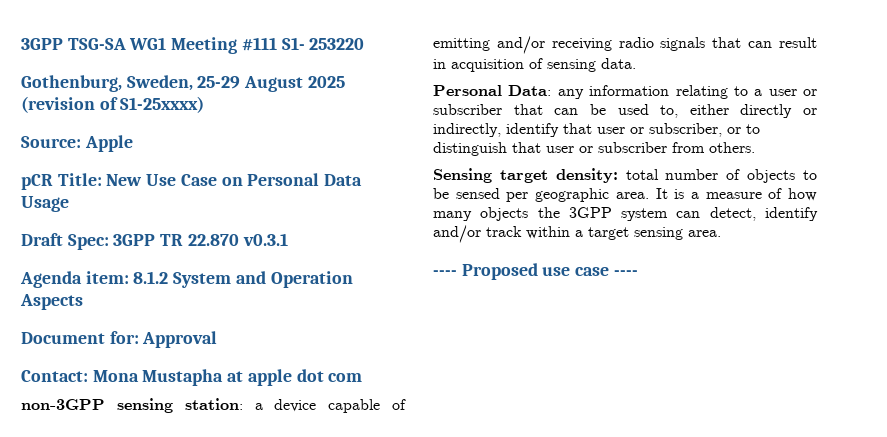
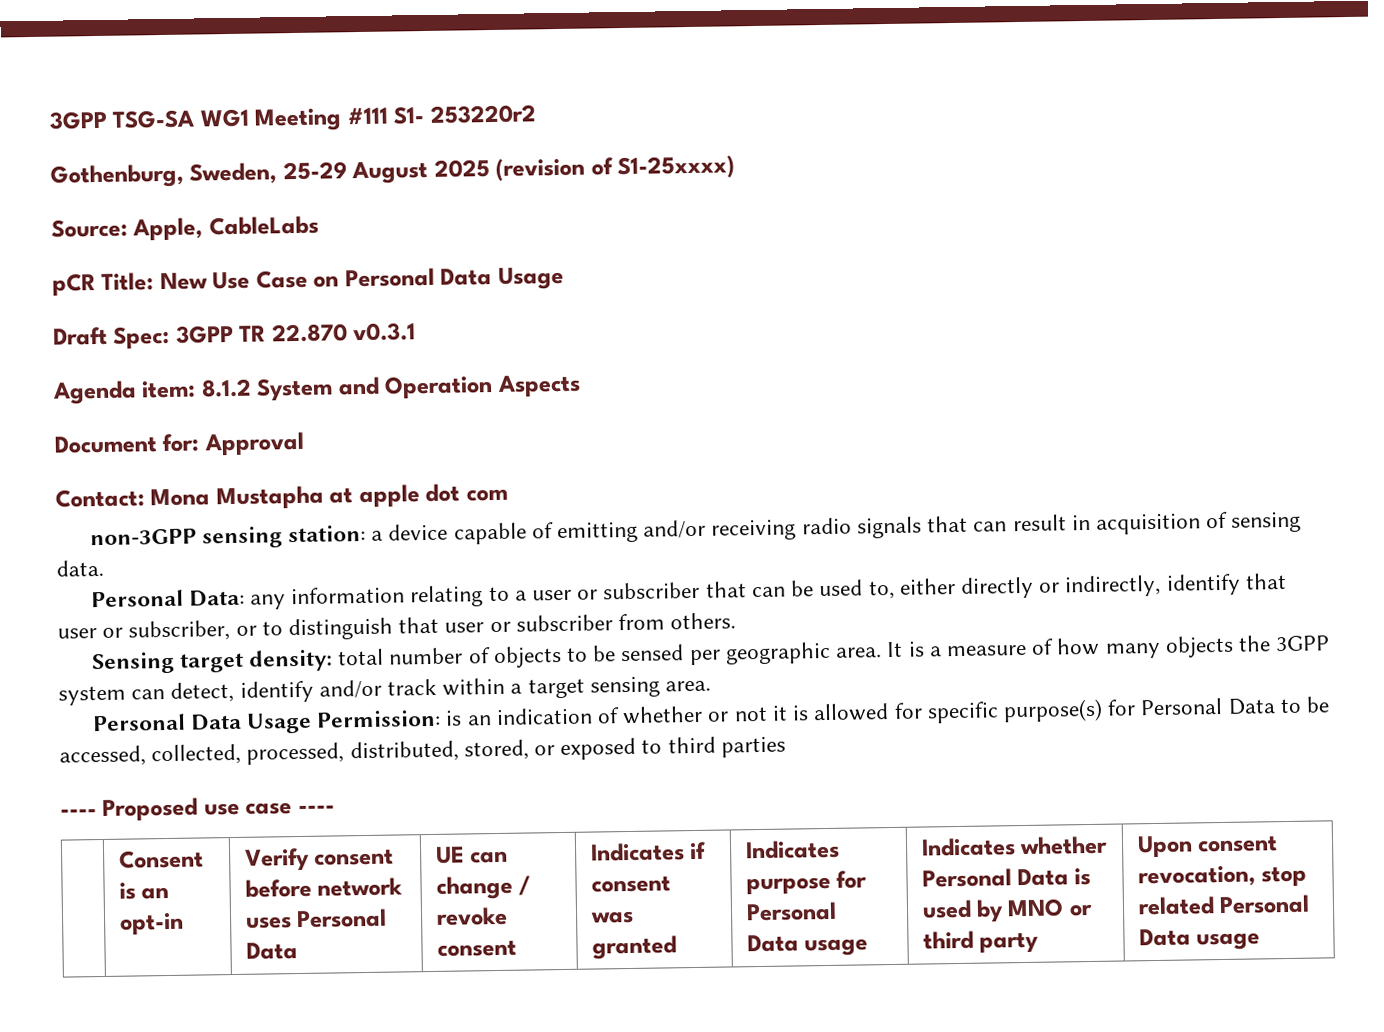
[309,38,365,50] 253220 -> [429,104,537,124] 253220r2
[84,135,133,152] Apple -> [132,215,319,241] Apple, CableLabs
(721, 233) none -> [91,696,1330,734] [59,736,786,767] // Personal Data Usage Permission: is an indication of whether or not it is allowed for specific purpose(s) for Personal Data to be accessed, collected, processed, distributed, stored, or exposed to third parties
(638, 273) none -> [118,849,204,869] [118,882,169,900] [118,912,184,935] [244,847,394,871] [244,877,403,898] [245,908,387,929] [245,942,298,960] [434,846,508,864] [435,875,531,900] [435,906,508,926] [436,940,517,957] [589,841,706,862] [590,876,671,893] [589,910,634,924] [591,935,677,960] [744,839,840,860] [745,870,867,895] [745,901,837,922] [746,934,868,957] [920,835,1108,857] [921,867,1092,888] [921,898,1093,922] [922,930,1039,953] [1136,835,1278,858] [1137,865,1307,888] [1137,894,1310,916] [1138,928,1260,951] // | Consent is an opt-in | Verify consent before network uses Personal Data | UE can change / revoke consent | Indicates if consent was granted | Indicates purpose for Personal Data usage | Indicates whether Personal Data is used by MNO or third party | Upon consent revocation, stop related Personal Data usage

